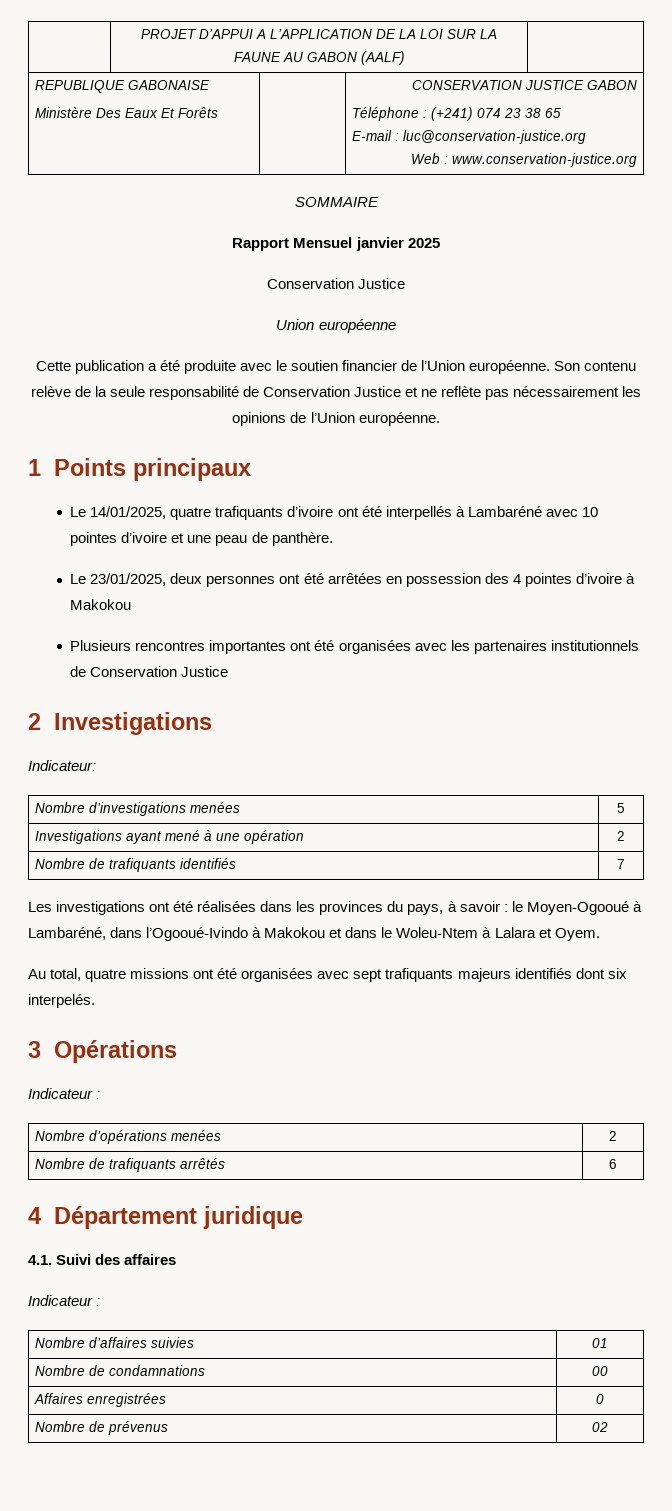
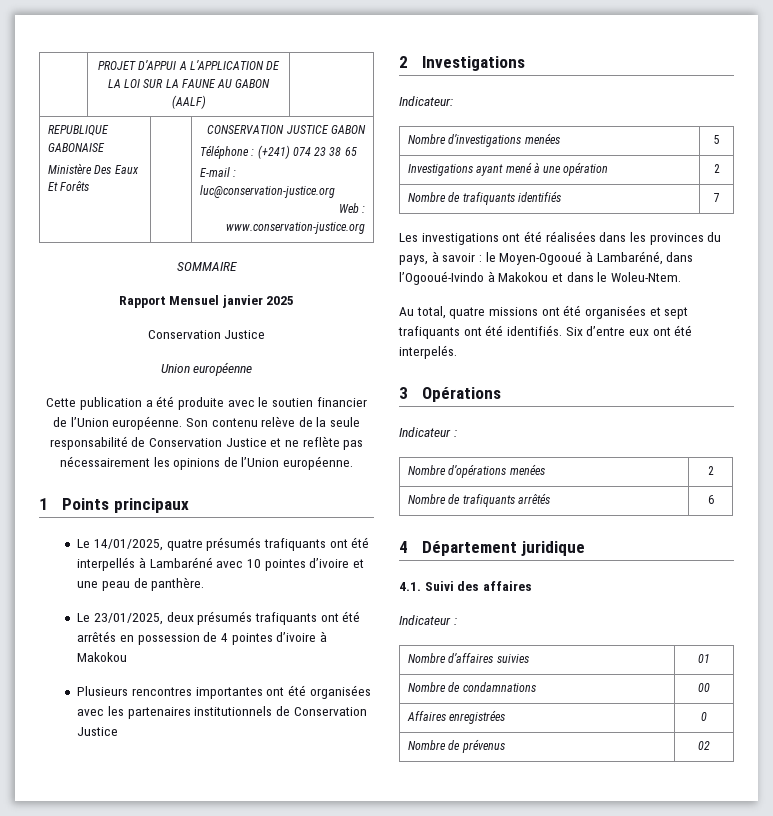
[215,506,334,520] trafiquants d’ivoire -> [206,537,326,551] présumés trafiquants
[206,573,382,587] personnes ont été arrêtées -> [197,611,361,625] [77,631,117,642] présumés trafiquants ont été arrêtés
[484,573,509,584] des -> [203,632,218,642] de
[396,927,600,941] Woleu-Ntem à Lalara et Oyem. -> [610,272,681,282] Woleu-Ntem.
[317,971,350,979] avec -> [649,307,661,316] et
[457,968,627,982] majeurs identifiés dont six -> [463,325,693,336] ont été identifiés. Six d’entre eux ont été

